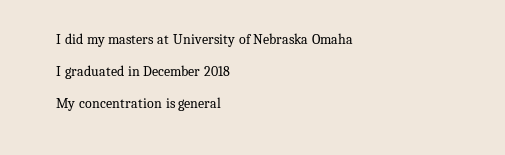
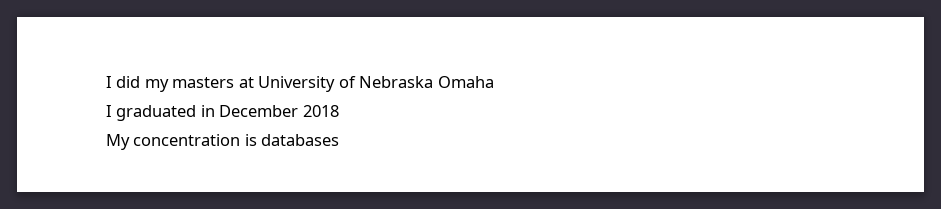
[178,97,222,111] general -> [261,134,340,146] databases

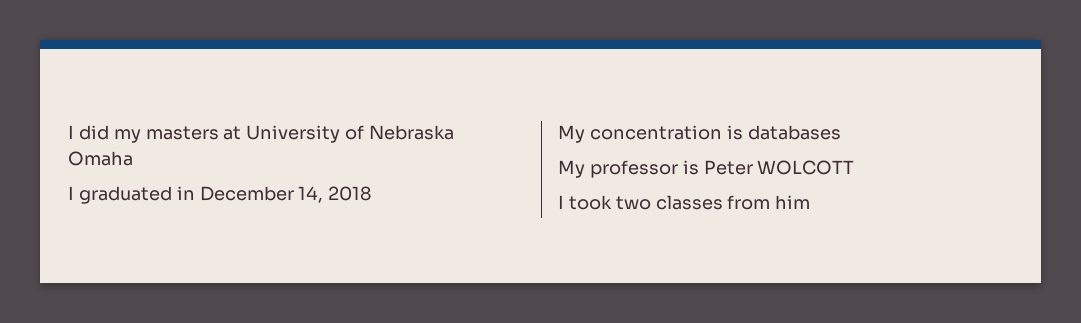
(299, 111) none -> [298,186,324,203] 14,
(340, 140) none -> [558,160,855,178] [558,195,811,210] // My professor is Peter WOLCOTT // I took two classes from him

